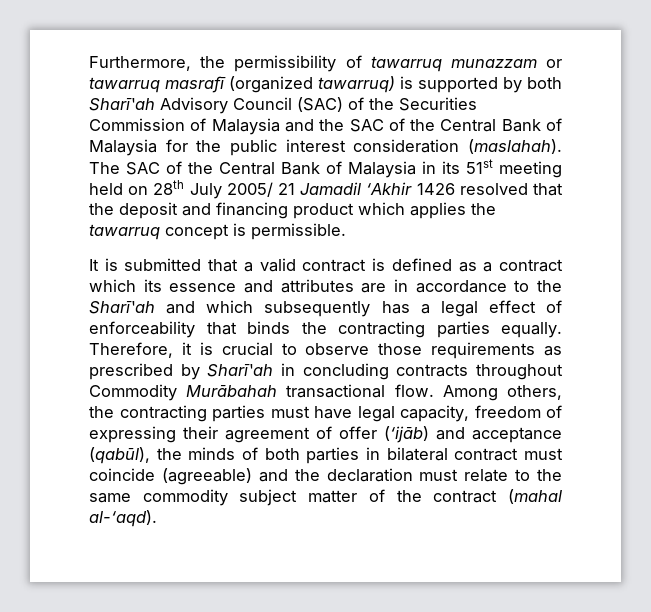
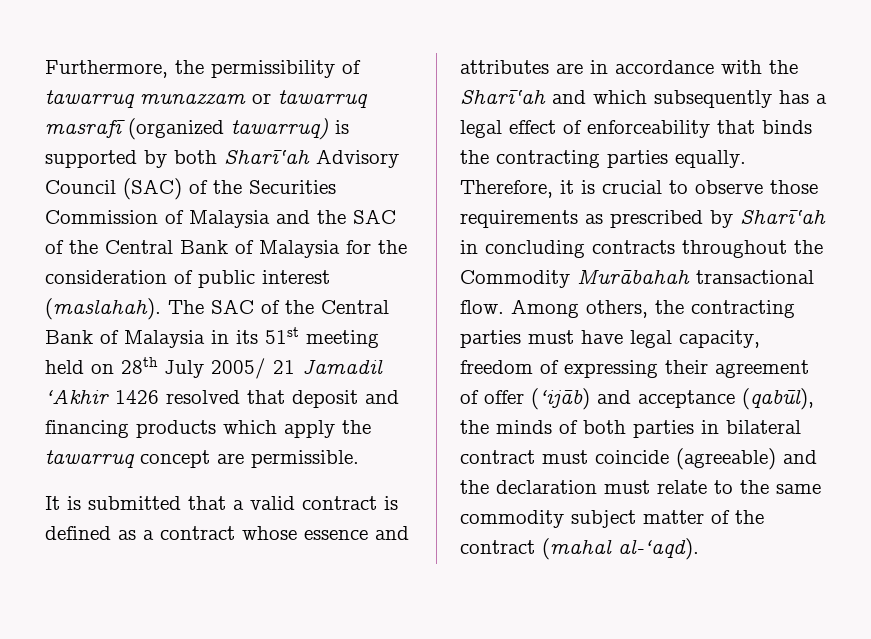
(222, 146) none -> [45,270,193,284] consideration of
[353,139,460,153] consideration -> (330, 277) none
[89,203,114,215] the -> (285, 397) none
[293,202,466,219] product which applies -> [136,420,335,438] products which apply
[233,223,246,236] is -> [217,453,244,464] are
[89,279,162,292] which its -> [242,526,297,540] whose
[514,280,530,292] to -> [721,60,762,74] with
(563, 372) none -> [794,240,823,254] the

